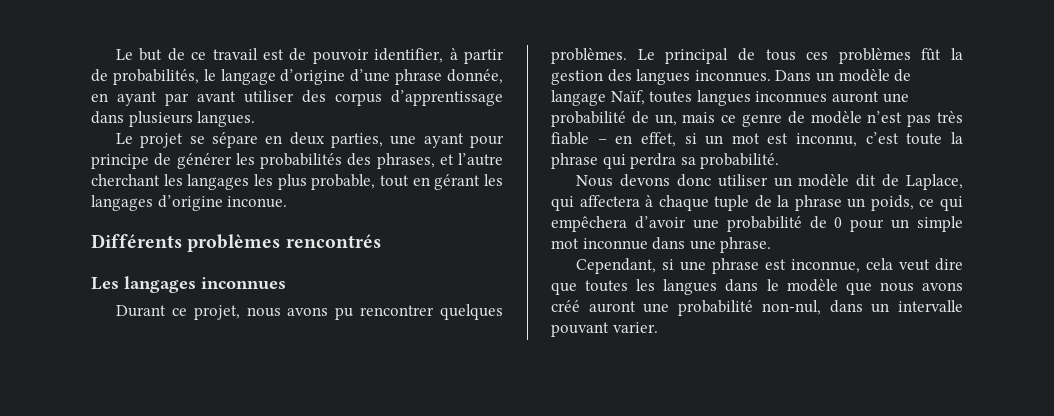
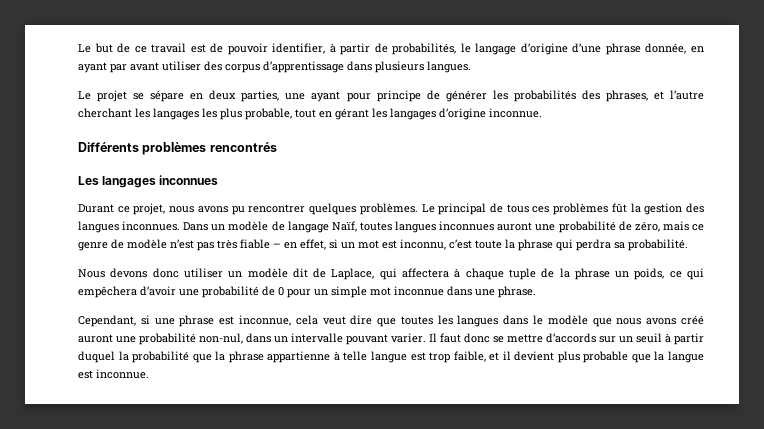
[227,196,288,208] inconue. -> [489,108,542,118] inconnue.
[654,114,677,126] un, -> [634,221,660,232] zéro,
(658, 327) none -> [429,333,704,345] [78,351,704,363] [78,369,149,379] Il faut donc se mettre d’accords sur un seuil à partir duquel la probabilité que la phrase appartienne à telle langue est trop faible, et il devient plus probable que la langue est inconnue.

